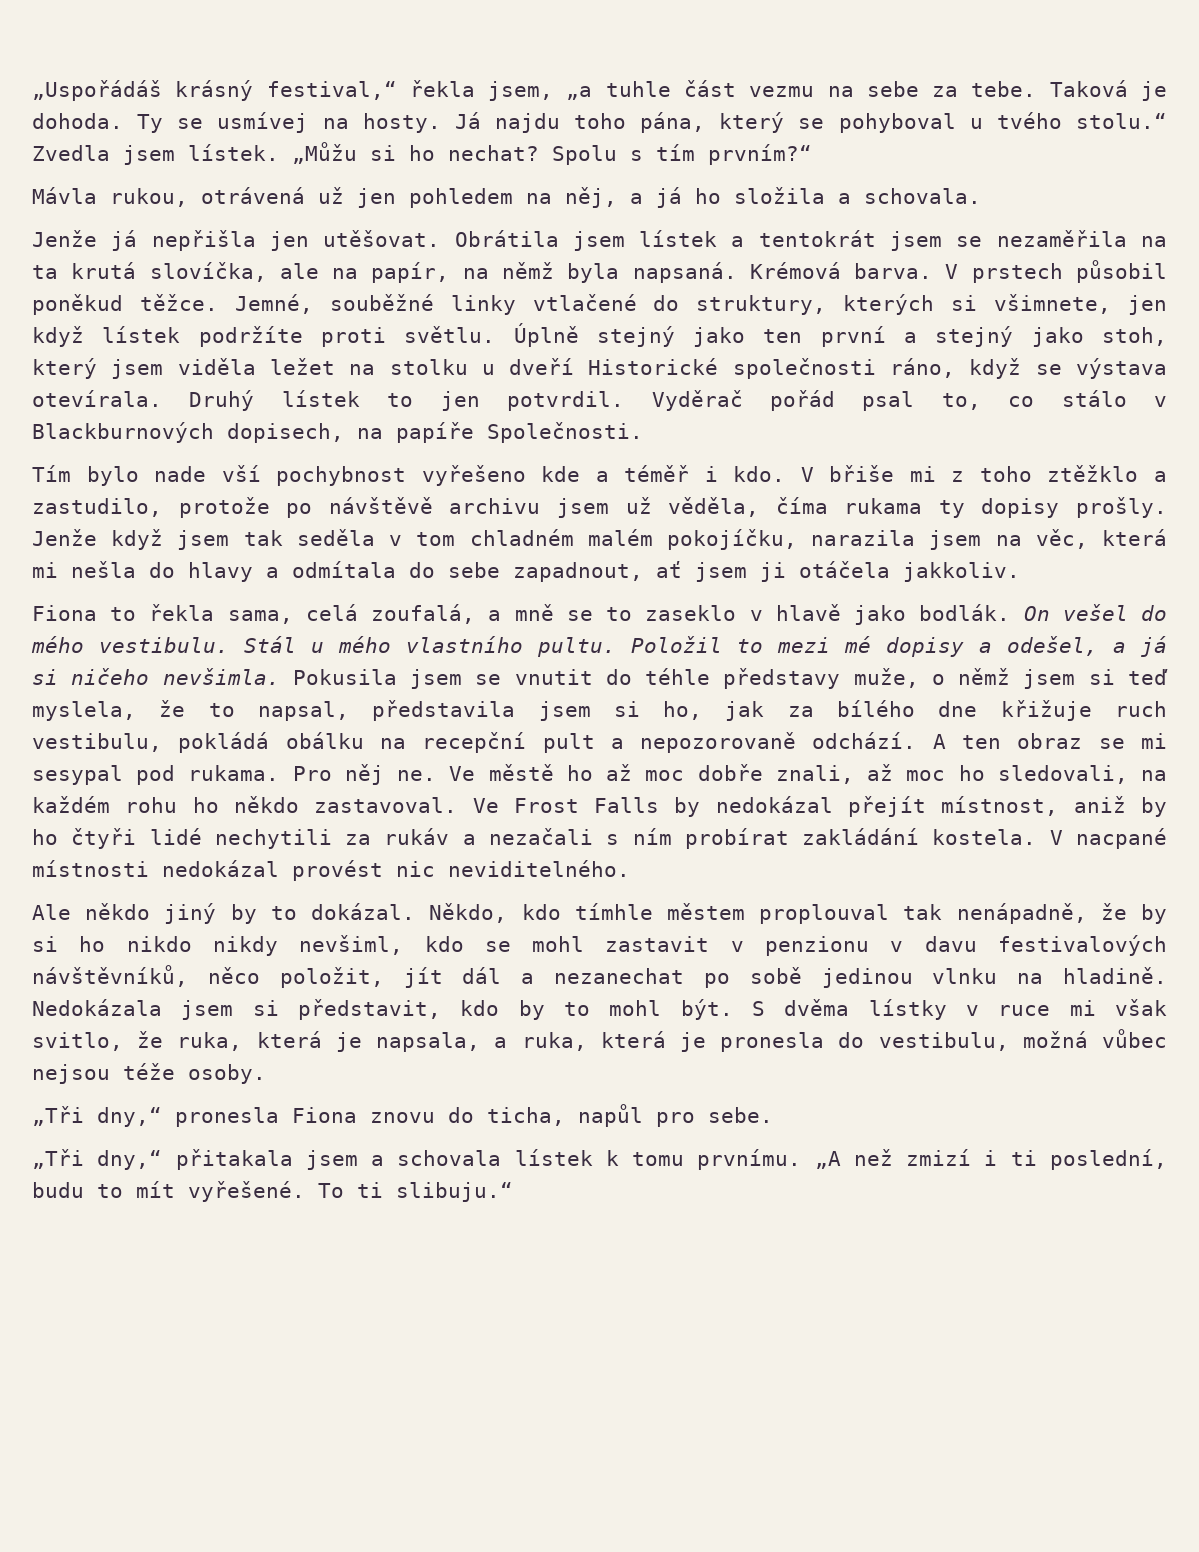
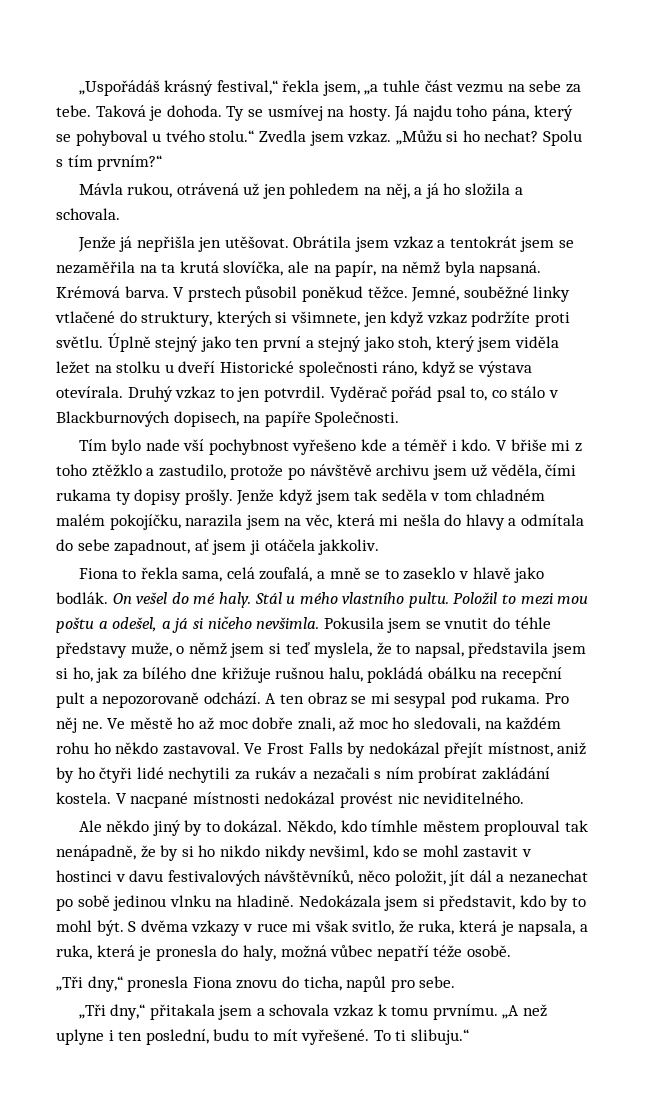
[188,144,279,161] lístek. -> [347,130,392,143] vzkaz.
[639,230,718,247] lístek -> [392,236,433,249] vzkaz
[102,326,181,343] lístek -> [426,311,467,324] vzkaz
[281,390,360,407] lístek -> [175,386,216,399] vzkaz
[775,497,828,514] číma -> [545,464,577,476] čími
[31,636,229,653] mého vestibulu. -> [193,592,251,608] mé haly.
[844,636,964,657] mé dopisy -> [557,596,589,604] [56,617,94,633] mou poštu
[1115,701,1167,717] [32,733,162,752] ruch vestibulu, -> [275,667,363,682] rušnou halu,
[765,936,870,956] penzionu -> [56,870,112,882] hostinci
[868,999,947,1020] lístky -> [191,920,241,936] vzkazy
[878,1032,1009,1051] vestibulu, -> [242,945,276,961] haly,
[32,1063,266,1084] nejsou téže osoby. -> [376,945,511,961] nepatří téže osobě.
[514,1149,593,1166] lístek -> [333,1004,374,1017] vzkaz
[906,1149,1037,1166] zmizí i ti -> [56,1029,143,1045] uplyne i ten

